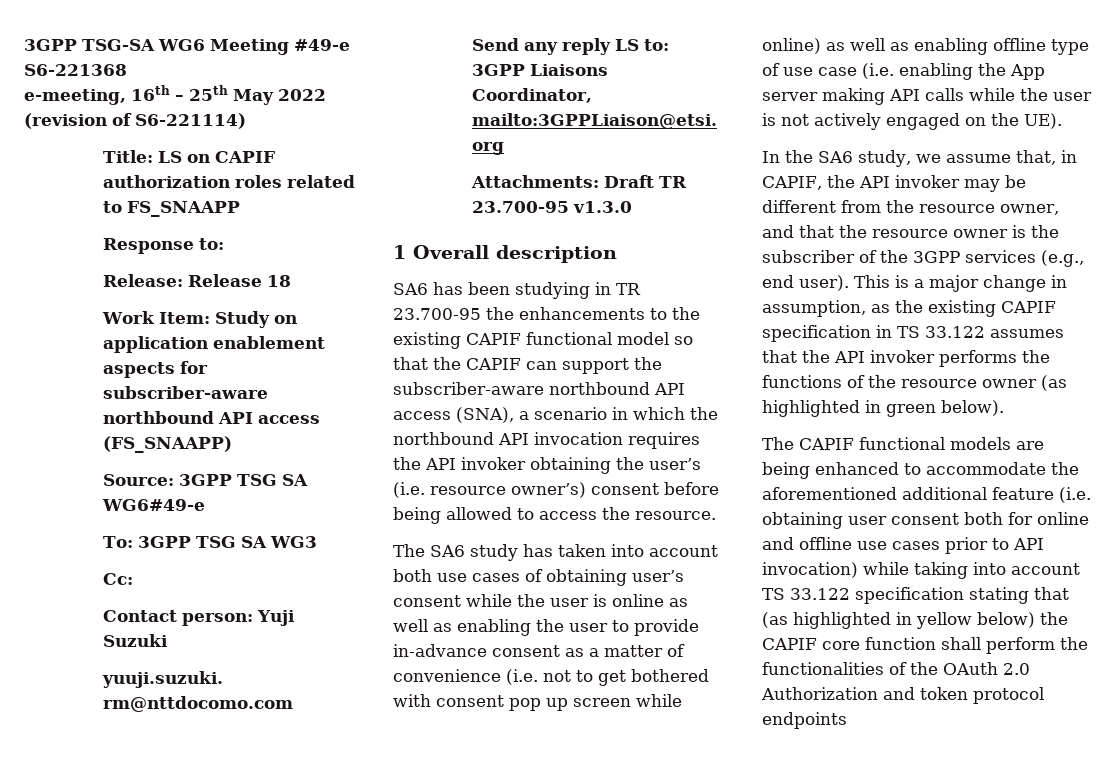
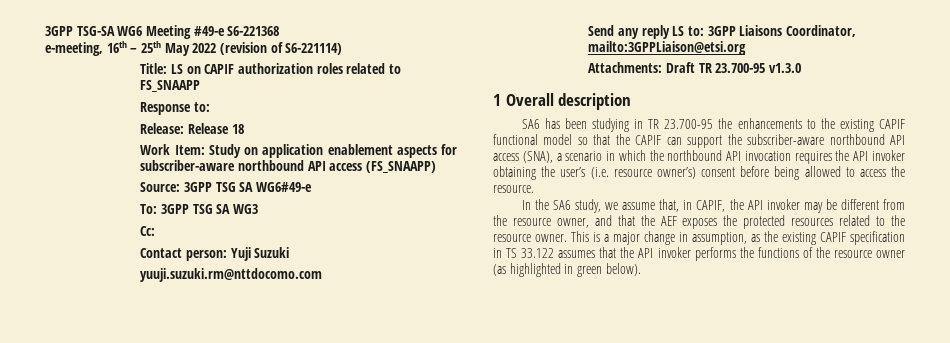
[393,544,718,561] [393,569,684,586] [393,594,688,607] [393,619,699,636] [393,644,685,657] [393,669,709,686] [393,694,682,711] [762,38,1089,55] [762,63,1045,80] [762,88,1092,105] [762,113,1062,130] // The SA6 study has taken into account both use cases of obtaining user’s consent while the user is online as well as enabling the user to provide in-advance consent as a matter of convenience (i.e. not to get bothered with consent pop up screen while online) as well as enabling offline type of use case (i.e. enabling the App server making API calls while the user is not actively engaged on the UE). -> (534, 189) none
[872,225,1059,238] [762,250,1084,267] [762,275,849,291] resource owner is the subscriber of the 3GPP services (e.g., end user). -> [660,215,905,229] [493,234,567,242] AEF exposes the protected resources related to the resource owner.
[762,437,1044,450] [762,462,1079,479] [762,487,1091,503] [762,512,1089,529] [762,537,1044,554] [762,562,1080,579] [762,587,1069,604] [762,612,1068,629] [762,637,1088,654] [762,662,1030,675] [761,687,1044,704] [762,712,847,729] // The CAPIF functional models are being enhanced to accommodate the aforementioned additional feature (i.e. obtaining user consent both for online and offline use cases prior to API invocation) while taking into account TS 33.122 specification stating that (as highlighted in yellow below) the CAPIF core function shall perform the functionalities of the OAuth 2.0 Authorization and token protocol endpoints -> (641, 269) none

